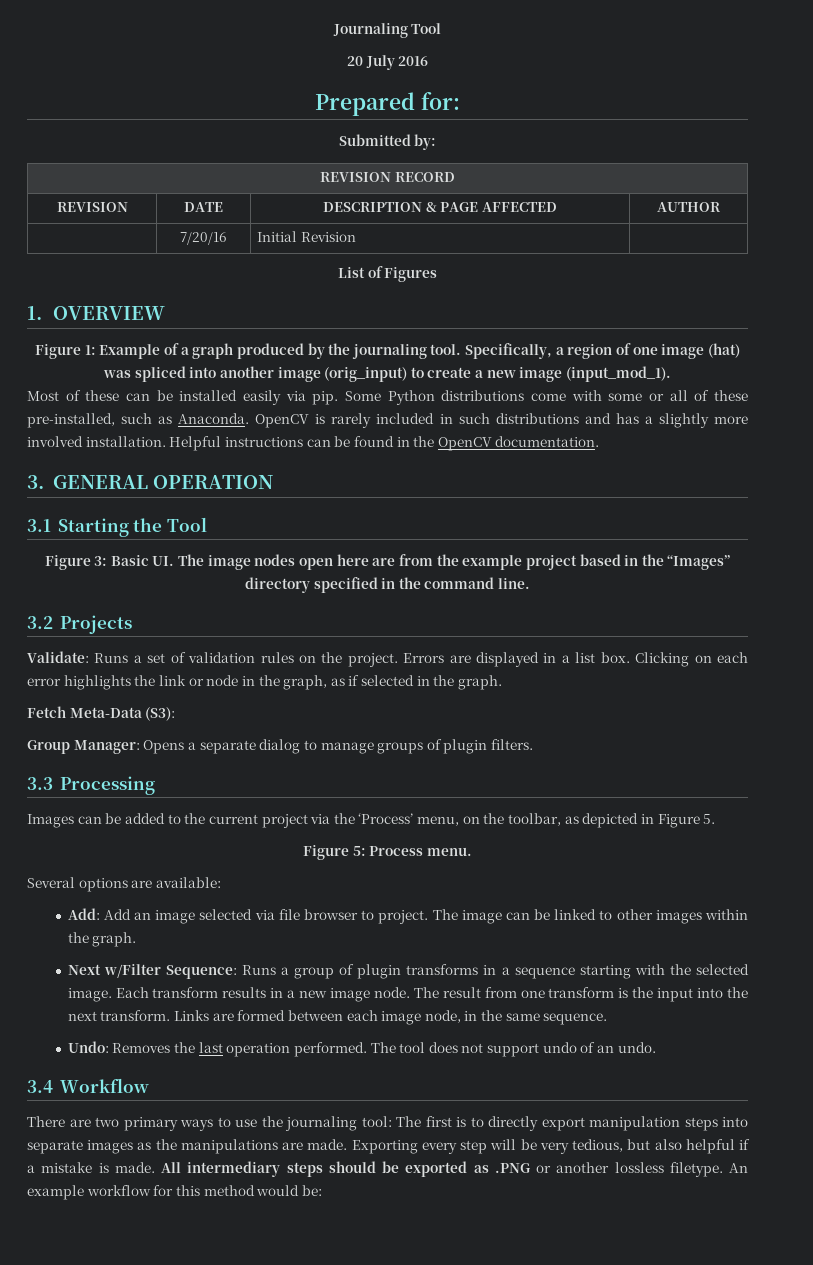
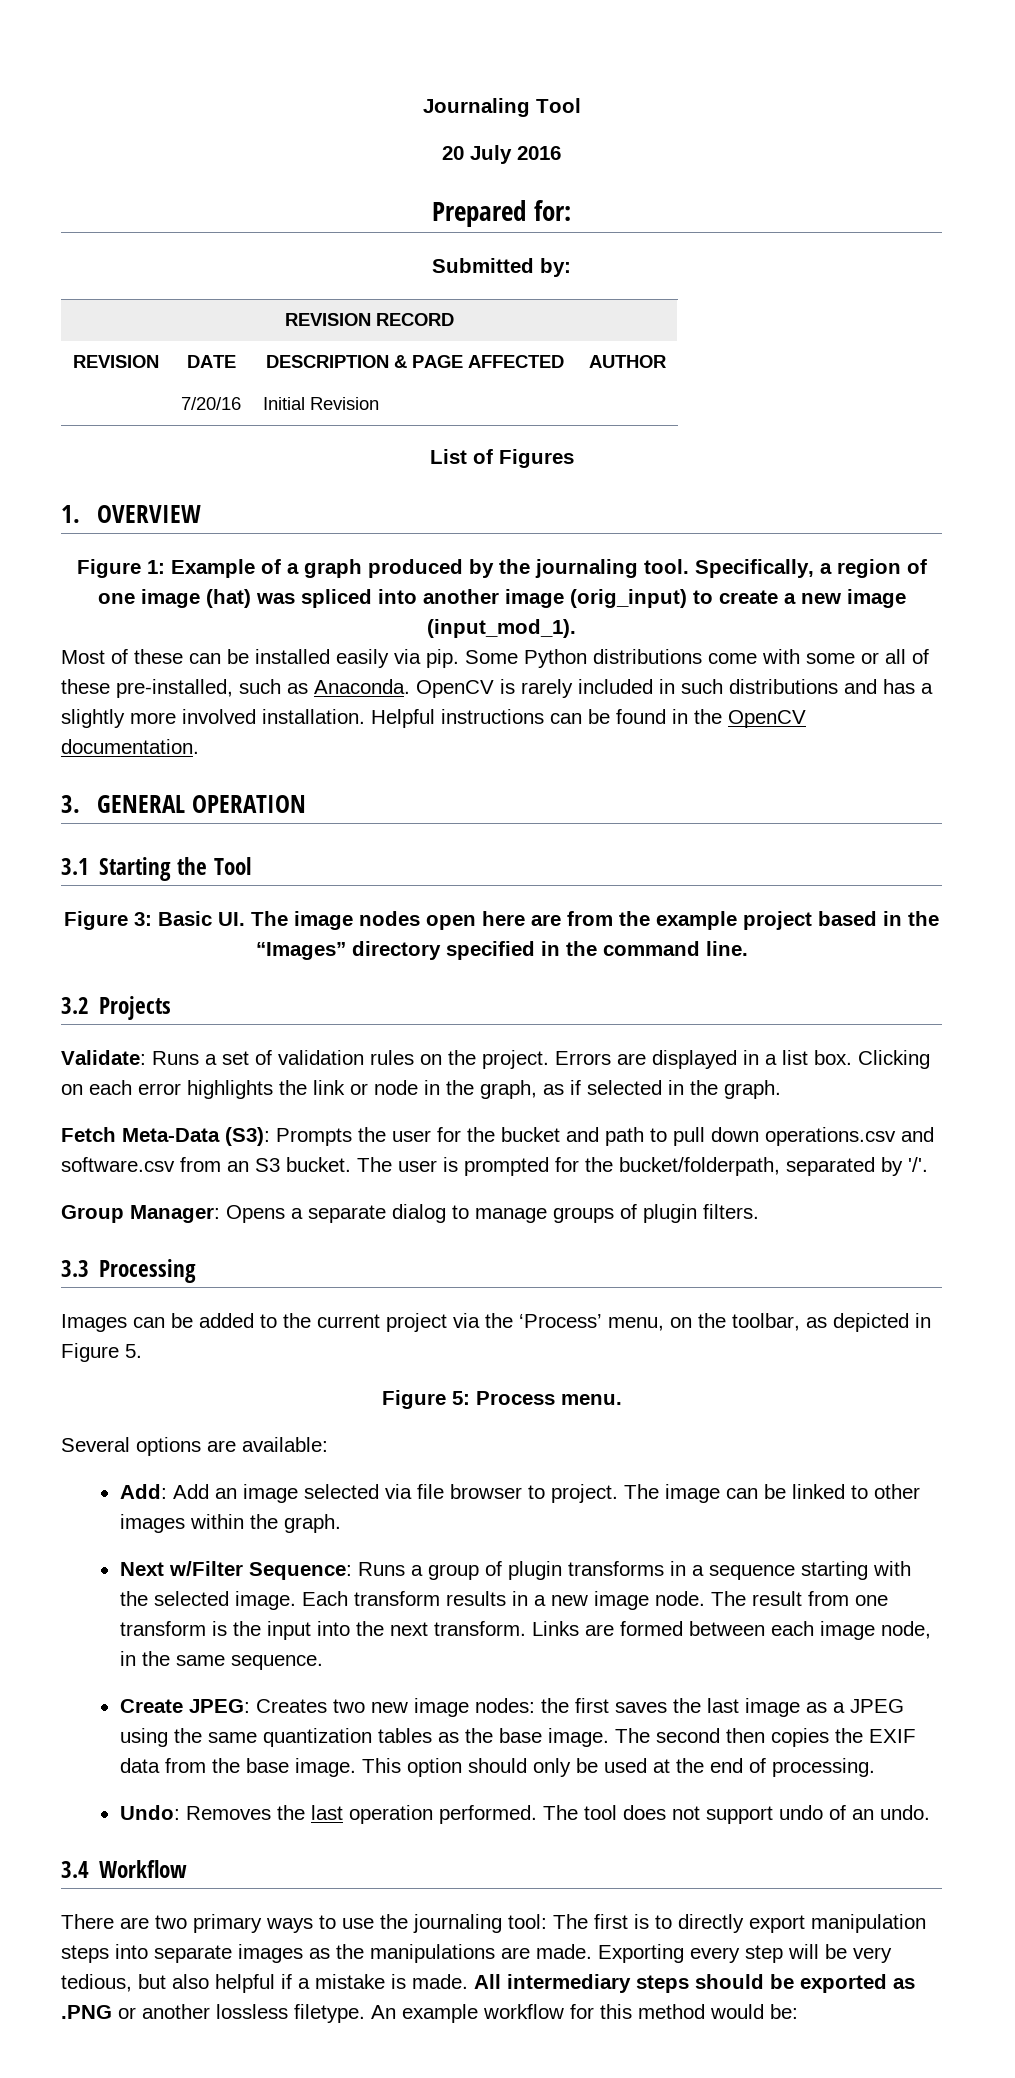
(176, 714) none -> [276,1127,934,1146] [61,1157,928,1176] Prompts the user for the bucket and path to pull down operations.csv and software.csv from an S3 bucket. The user is prompted for the bucket/folderpath, separated by '/'.
(608, 1019) none -> [119,1698,904,1717] [119,1728,916,1747] [119,1758,875,1777] // Create JPEG: Creates two new image nodes: the first saves the last image as a JPEG using the same quantization tables as the base image. The second then copies the EXIF data from the base image. This option should only be used at the end of processing.

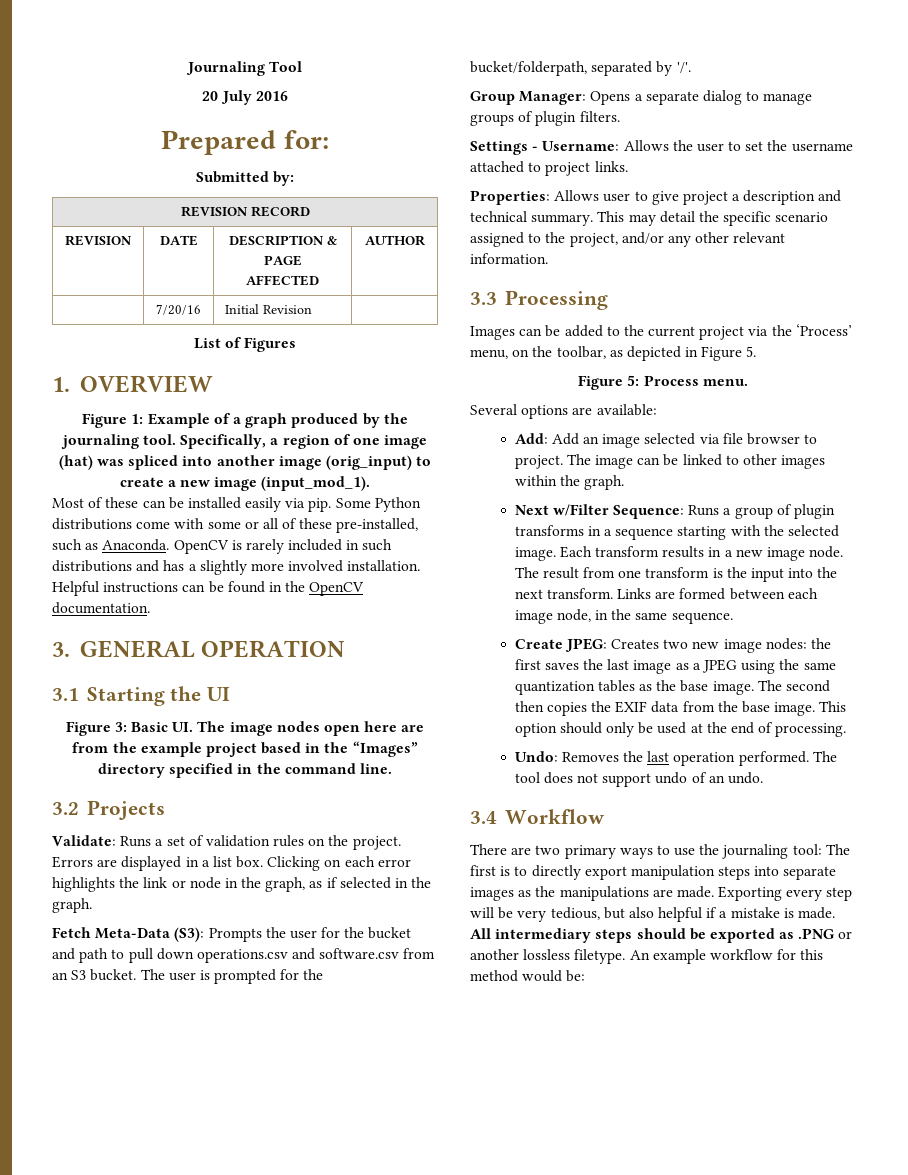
[213,857,251,875] Tool -> [207,687,231,701] UI
(759, 1211) none -> [470,140,853,155] [470,161,628,176] [470,190,842,205] [470,211,829,226] [470,232,786,247] [470,253,548,264] // Settings - Username: Allows the user to set the username attached to project links. // Properties: Allows user to give project a description and technical summary. This may detail the specific scenario assigned to the project, and/or any other relevant information.

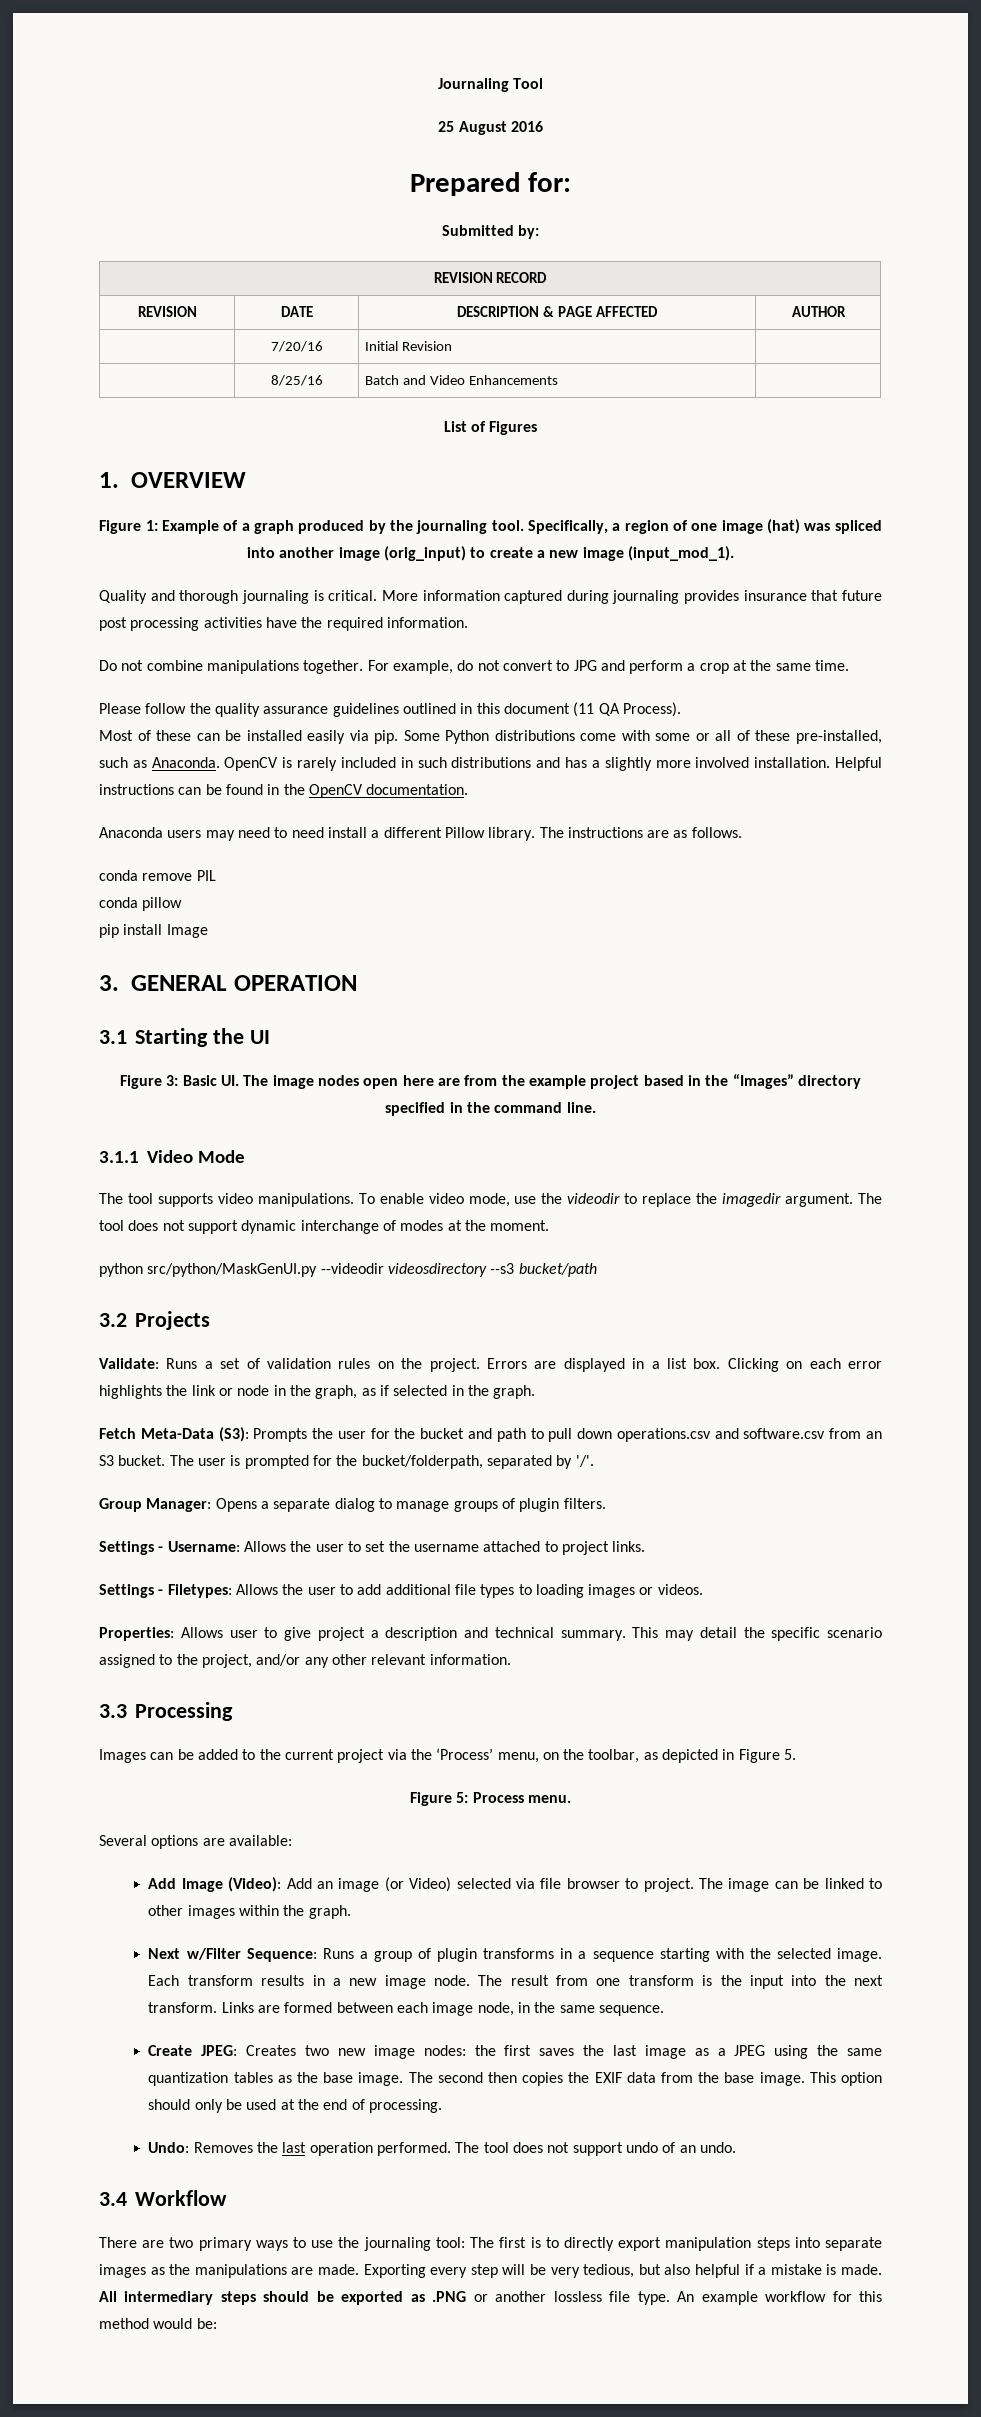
[202,90,252,105] 20 July -> [438,121,507,135] 25 August
(313, 309) none -> [270,375,323,386] [365,375,559,385] // | 8/25/16 | Batch and Video Enhancements |
(371, 483) none -> [99,590,882,604] [99,617,468,631] [99,660,850,674] [99,702,681,717] // Quality and thorough journaling is critical. More information captured during journaling provides insurance that future post processing activities have the required information. // Do not combine manipulations together. For example, do not convert to JPG and perform a crop at the same time. // Please follow the quality assurance guidelines outlined in this document (11 QA Process).
(150, 608) none -> [99,827,742,841] [99,870,216,881] [99,897,183,911] [99,924,208,938] // Anaconda users may need to need install a different Pillow library. The instructions are as follows. // conda remove PIL // conda pillow // pip install Image
(392, 768) none -> [99,1150,245,1163] [99,1193,883,1207] [99,1220,550,1234] [99,1263,597,1277] // 3.1.1 Video Mode // The tool supports video manipulations. To enable video mode, use the videodir to replace the imagedir argument. The tool does not support dynamic interchange of modes at the moment. // python src/python/MaskGenUI.py --videodir videosdirectory --s3 bucket/path
(628, 166) none -> [99,1584,703,1598] // Settings - Filetypes: Allows the user to add additional file types to loading images or videos.
[514,433,548,444] Add: -> [148,1877,282,1892] Add Image (Video):
(641, 441) none -> [384,1877,452,1892] (or Video)
[574,949,626,964] filetype. -> [609,2291,670,2305] file type.

